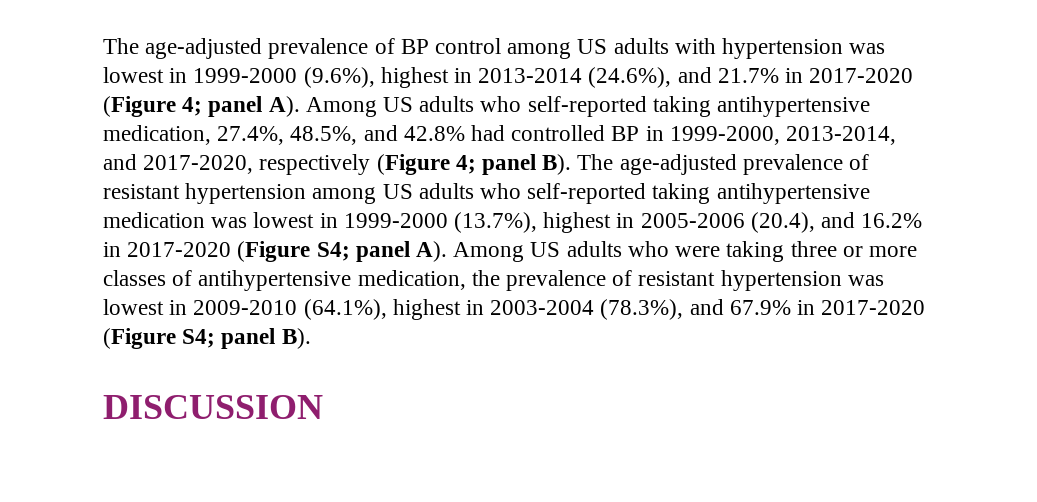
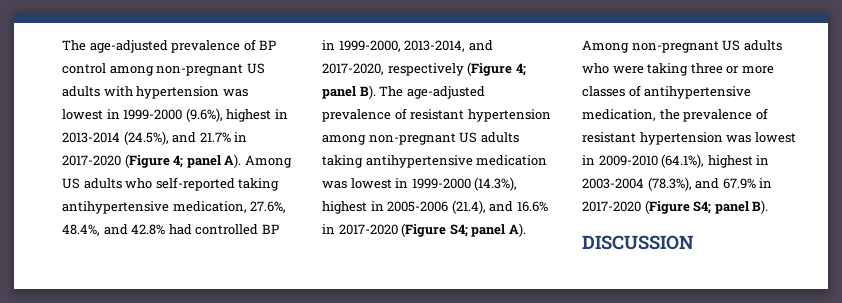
(572, 50) none -> [156,64,244,76] non-pregnant
[588,67,672,88] (24.6%), -> [123,131,169,145] (24.5%),
[217,126,358,145] 27.4%, 48.5%, -> [250,201,287,213] [62,224,100,236] 27.6%, 48.4%,
[382,183,647,204] US adults who self-reported -> [368,132,519,145] non-pregnant US adults
[454,212,538,233] (13.7%), -> [474,177,518,191] (14.3%),
[750,212,923,233] (20.4), and 16.2% -> [451,200,548,214] (21.4), and 16.6%
(525, 252) none -> [631,41,719,53] non-pregnant

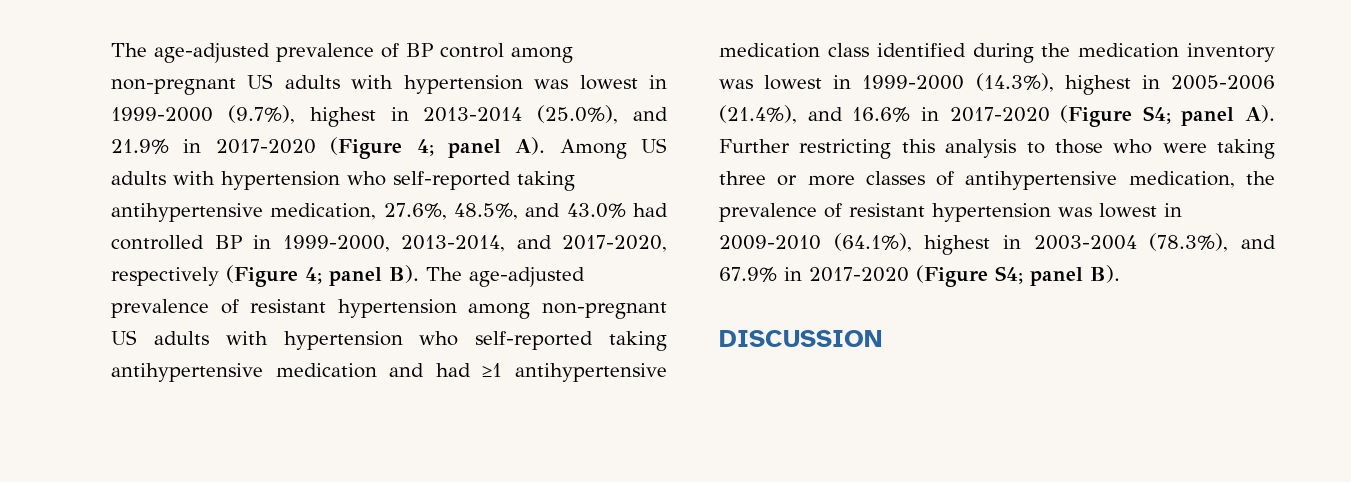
[185,108,223,122] (9.6%), -> [227,105,295,124] (9.7%),
[123,131,231,145] (24.5%), and 21.7% -> [537,105,668,124] [111,139,169,154] (25.0%), and 21.9%
(122, 183) none -> [173,171,340,190] with hypertension
[62,224,166,236] 48.4%, and 42.8% -> [454,203,626,220] 48.5%, and 43.0%
[322,155,548,168] taking antihypertensive medication -> [225,331,667,351] [111,363,668,382] [719,43,1275,63] with hypertension who self-reported taking antihypertensive medication and had ≥1 antihypertensive medication class identified during the medication inventory
[451,200,486,214] (21.4), -> [719,105,797,124] (21.4%),
[582,40,782,53] Among non-pregnant US adults -> [719,139,1103,159] Further restricting this analysis to those

